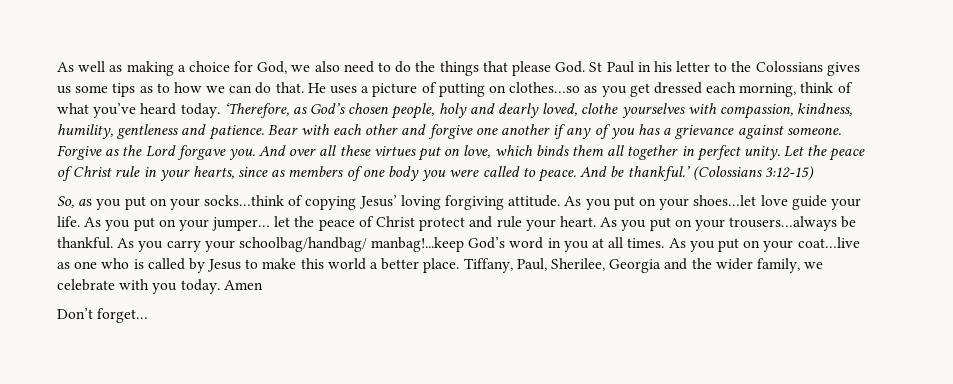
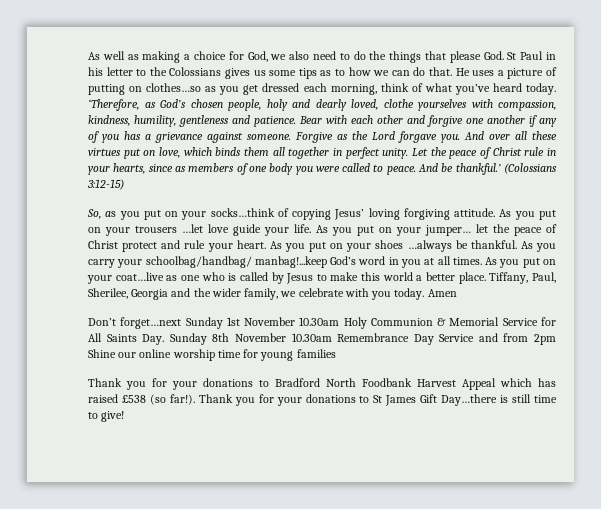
[693,195,757,206] shoes…let -> [135,224,203,233] trousers …let
[729,216,838,231] trousers…always -> [375,240,452,252] shoes …always
[97,308,149,323] forget… -> [120,317,556,329] [88,333,556,345] [88,349,336,361] [88,378,556,390] [88,394,557,406] [88,411,125,422] forget…next Sunday 1st November 10.30am Holy Communion & Memorial Service for All Saints Day. Sunday 8th November 10.30am Remembrance Day Service and from 2pm Shine our online worship time for young families // Thank you for your donations to Bradford North Foodbank Harvest Appeal which has raised £538 (so far!). Thank you for your donations to St James Gift Day…there is still time to give!

